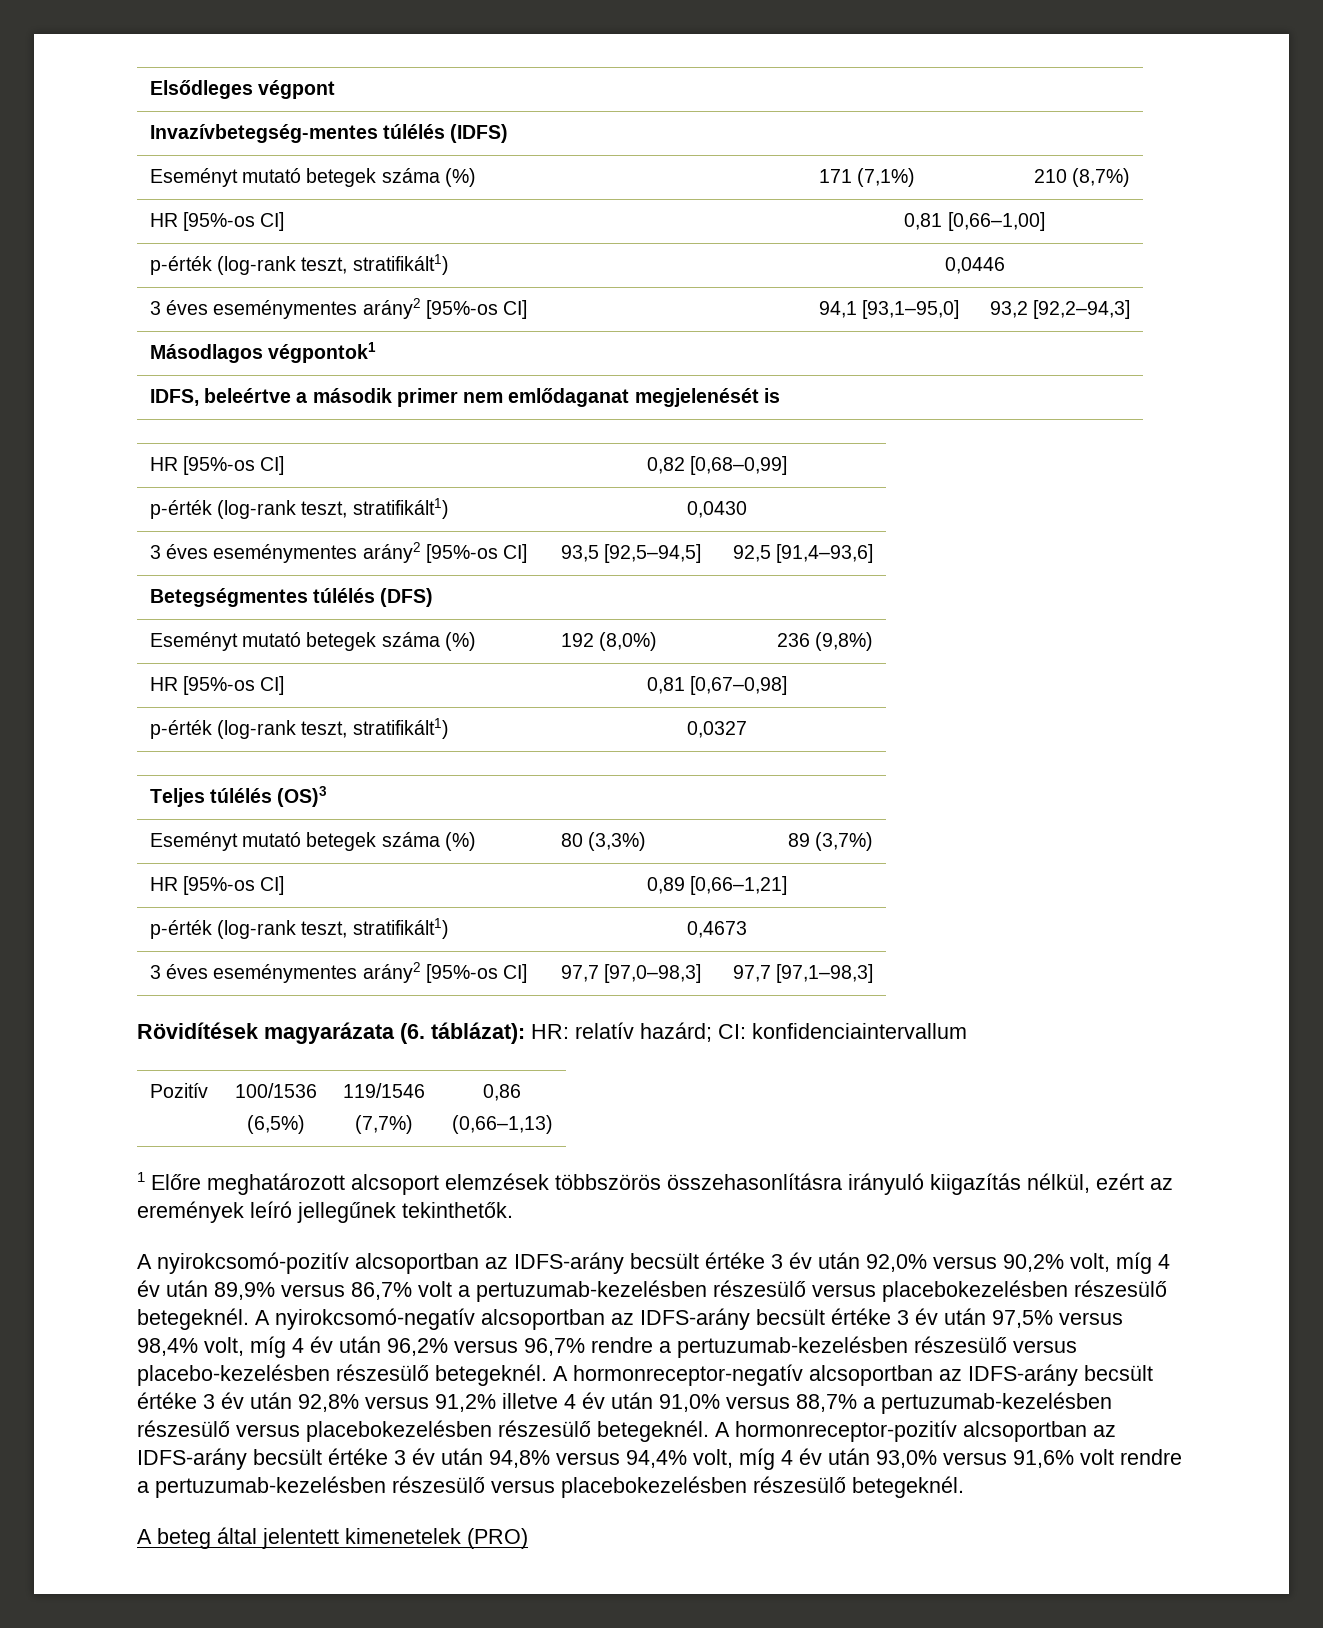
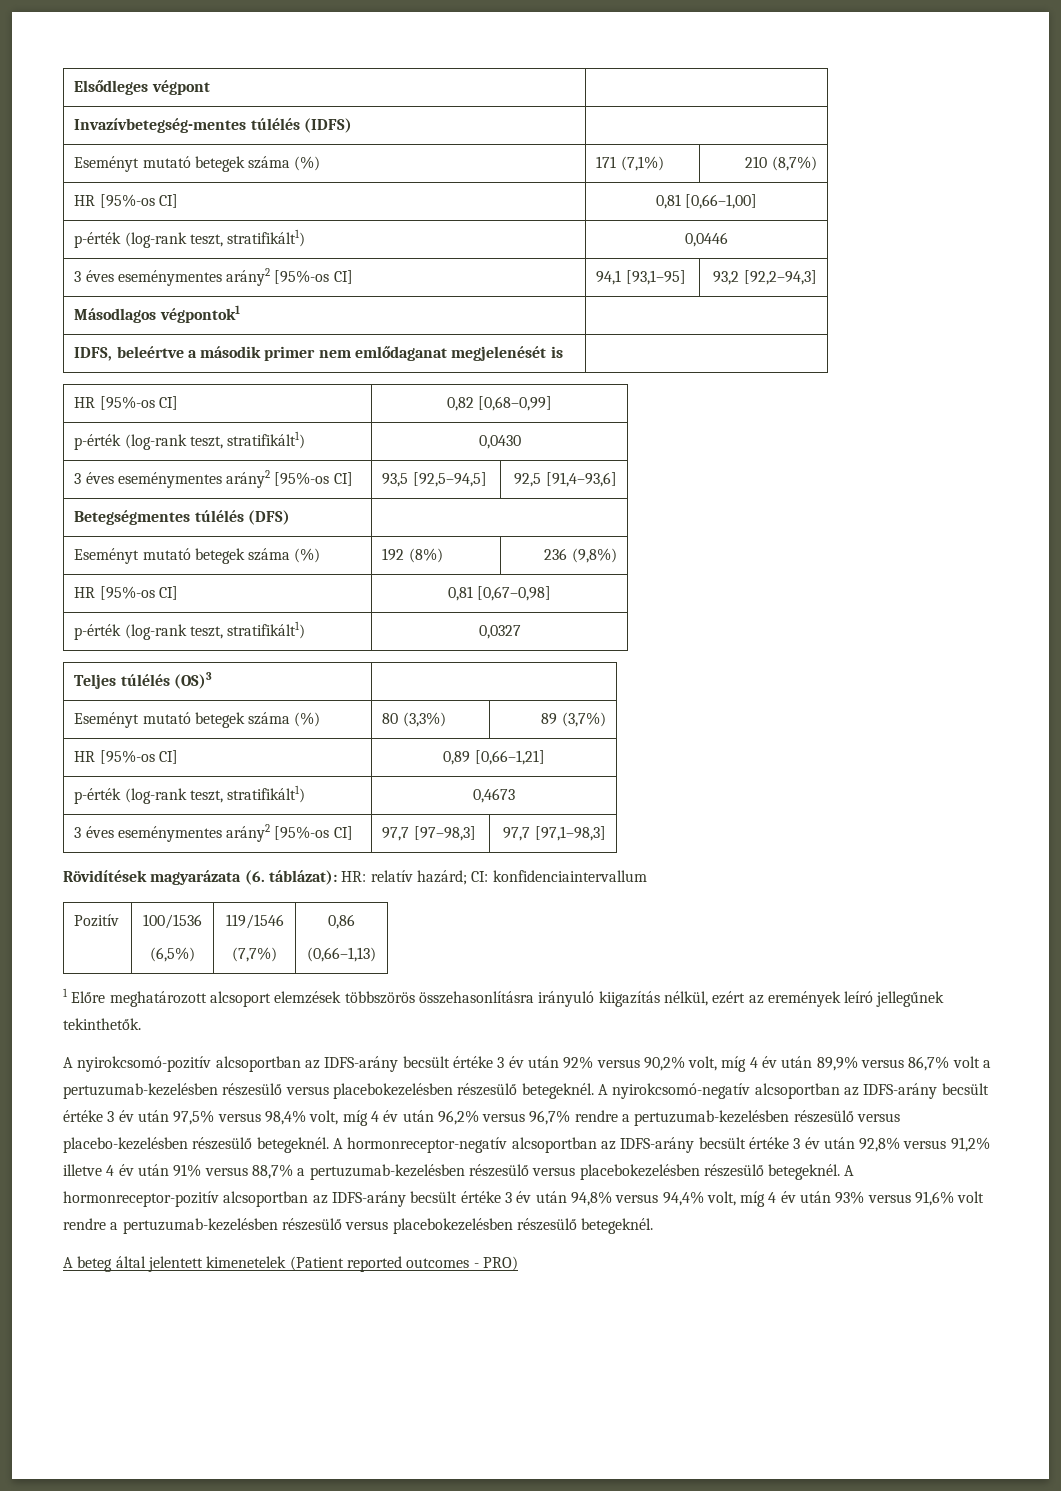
[862,300,960,319] [93,1–95,0] -> [625,270,686,285] [93,1–95]
[599,632,658,651] (8,0%) -> [408,548,443,563] (8%)
[604,964,702,983] [97,0–98,3] -> [413,826,476,841] [97–98,3]
[866,1254,927,1272] 92,0% -> [563,1056,594,1069] 92%
[659,1394,720,1412] 91,0% -> [173,1164,202,1177] 91%
[876,1450,937,1468] 93,0% -> [835,1191,865,1204] 93%
[467,1528,528,1549] (PRO) -> [289,1256,518,1272] (Patient reported outcomes - PRO)

